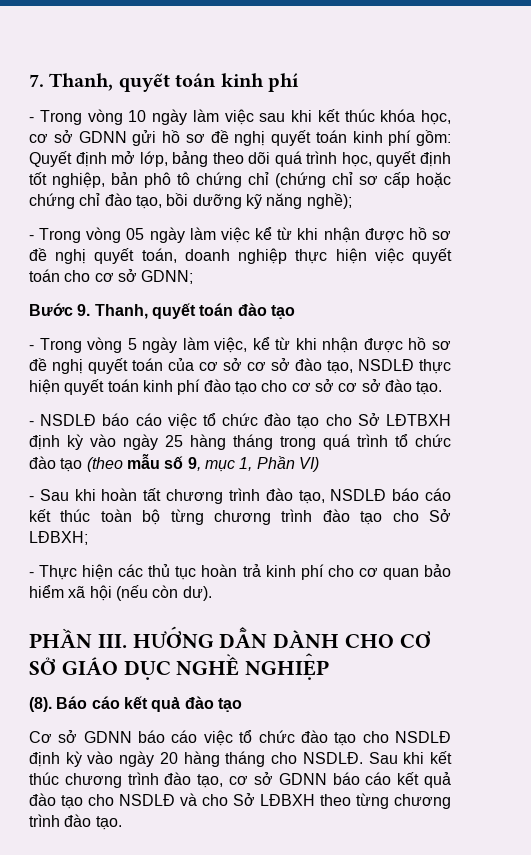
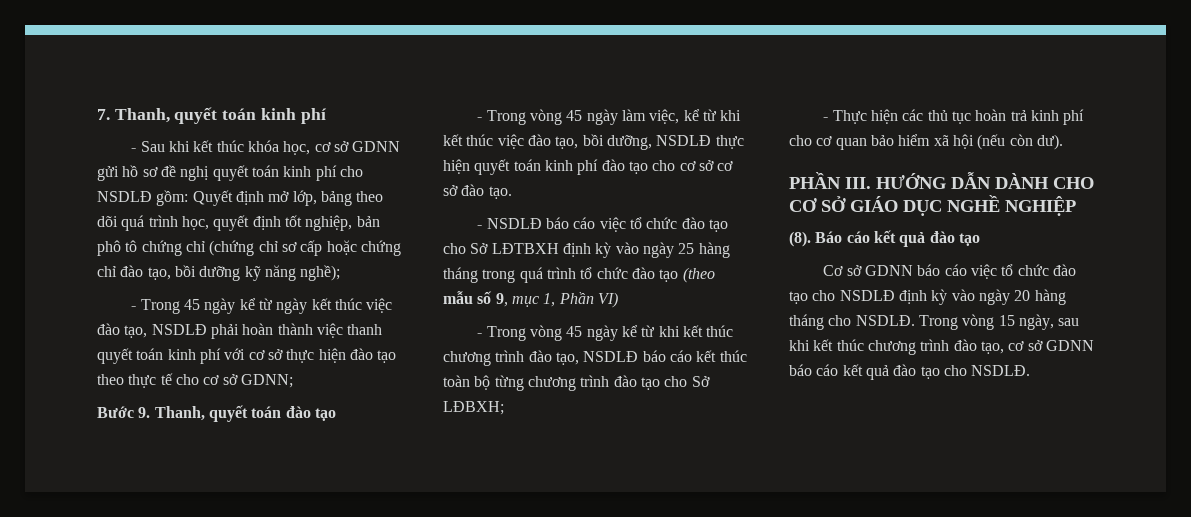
[39,109,286,125] Trong vòng 10 ngày làm việc sau -> [140,141,165,152] Sau
(412, 138) none -> [339,166,363,177] [97,191,152,202] cho NSDLĐ
[86,227,451,243] [29,248,453,264] [29,269,60,282] vòng 05 ngày làm việc kể từ khi nhận được hồ sơ đề nghị quyết toán, doanh nghiệp thực hiện việc quyết toán -> [184,298,393,314] [97,323,383,339] [97,348,397,364] [97,373,173,388] 45 ngày kể từ ngày kết thúc việc đào tạo, NSDLĐ phải hoàn thành việc thanh quyết toán kinh phí với cơ sở thực hiện đào tạo theo thực tế
[127,338,137,350] 5 -> [566,110,583,121] 45
[322,337,452,353] [29,358,353,374] nhận được hồ sơ đề nghị quyết toán của cơ sở cơ sở đào tạo, -> [443,134,652,150] kết thúc việc đào tạo, bồi dưỡng,
[39,488,162,501] Sau khi hoàn tất -> [486,325,734,341] Trong vòng 45 ngày kể từ khi kết thúc
[368,752,398,764] Sau -> [918,314,1080,330] Trong vòng 15 ngày, sau
[119,793,451,809] [29,814,122,830] NSDLĐ và cho Sở LĐBXH theo từng chương trình đào tạo. -> [971,365,1031,376] NSDLĐ.

